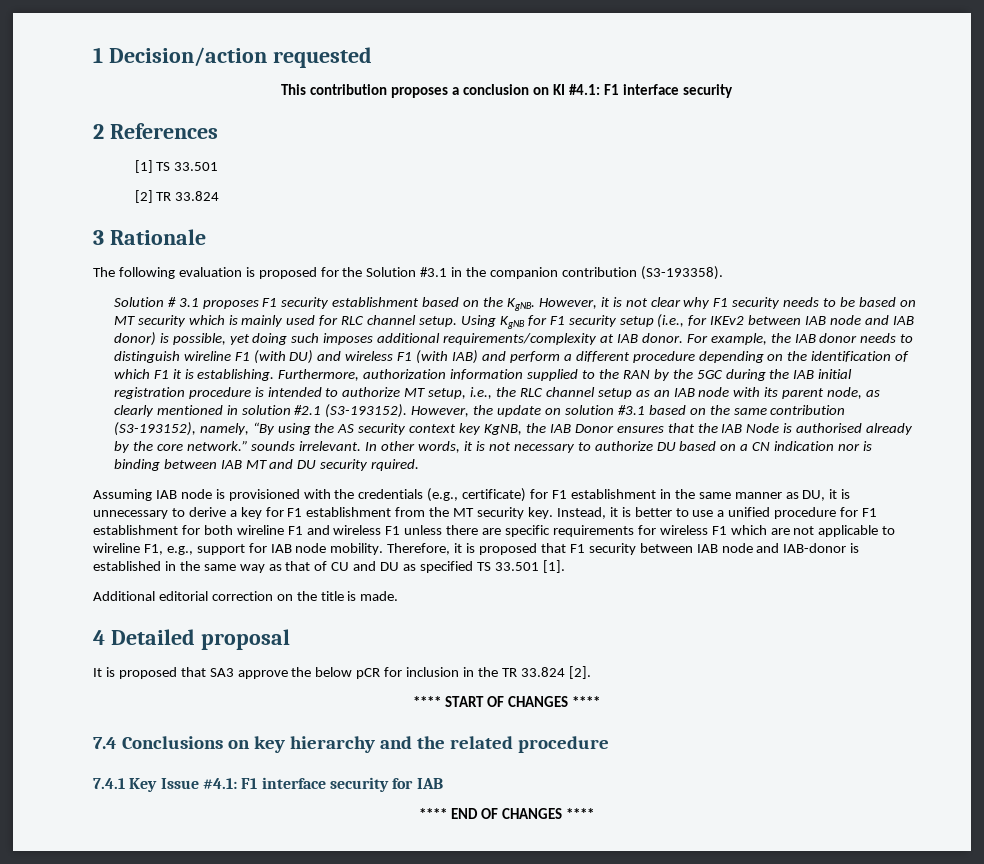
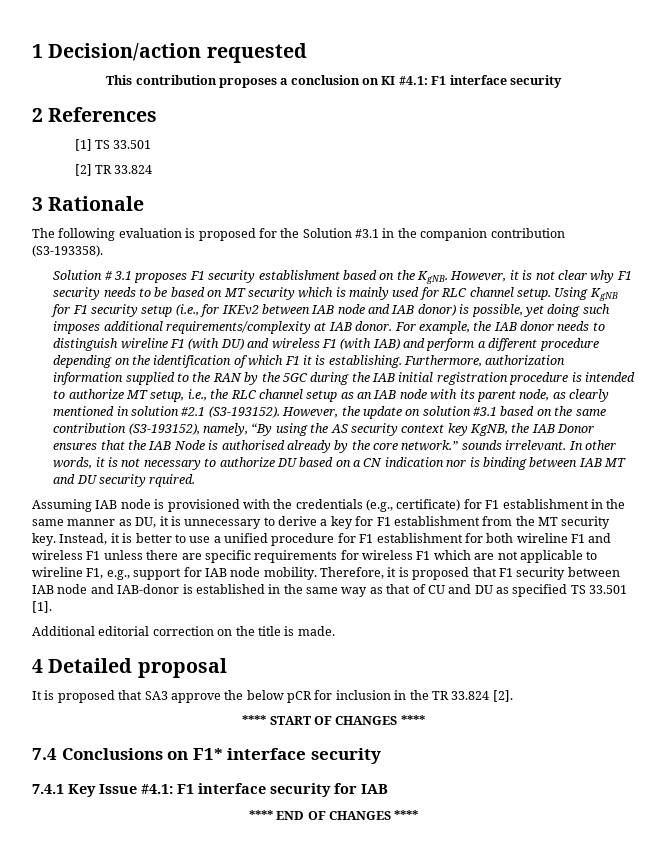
[253,736,609,753] key hierarchy and the related procedure -> [192,748,381,764] F1* interface security

